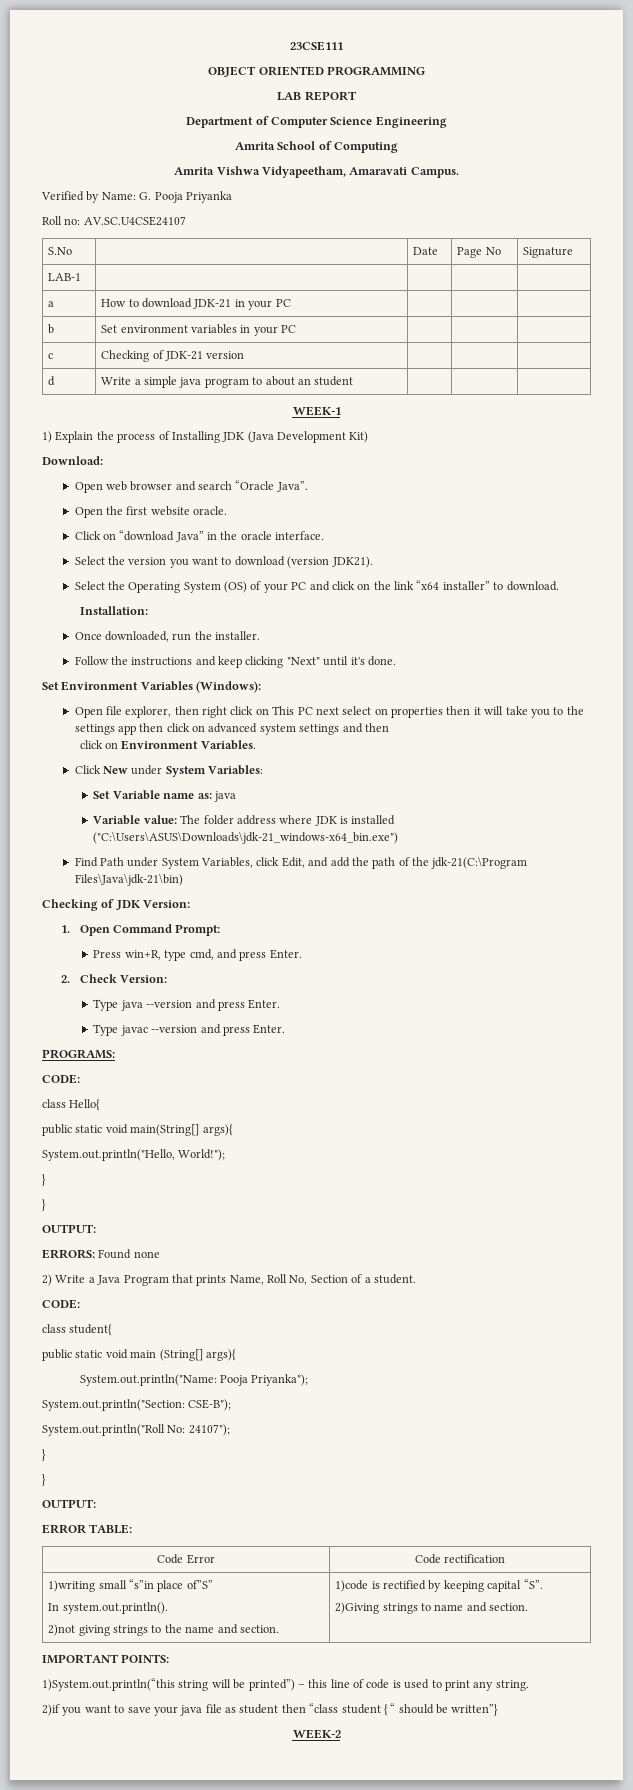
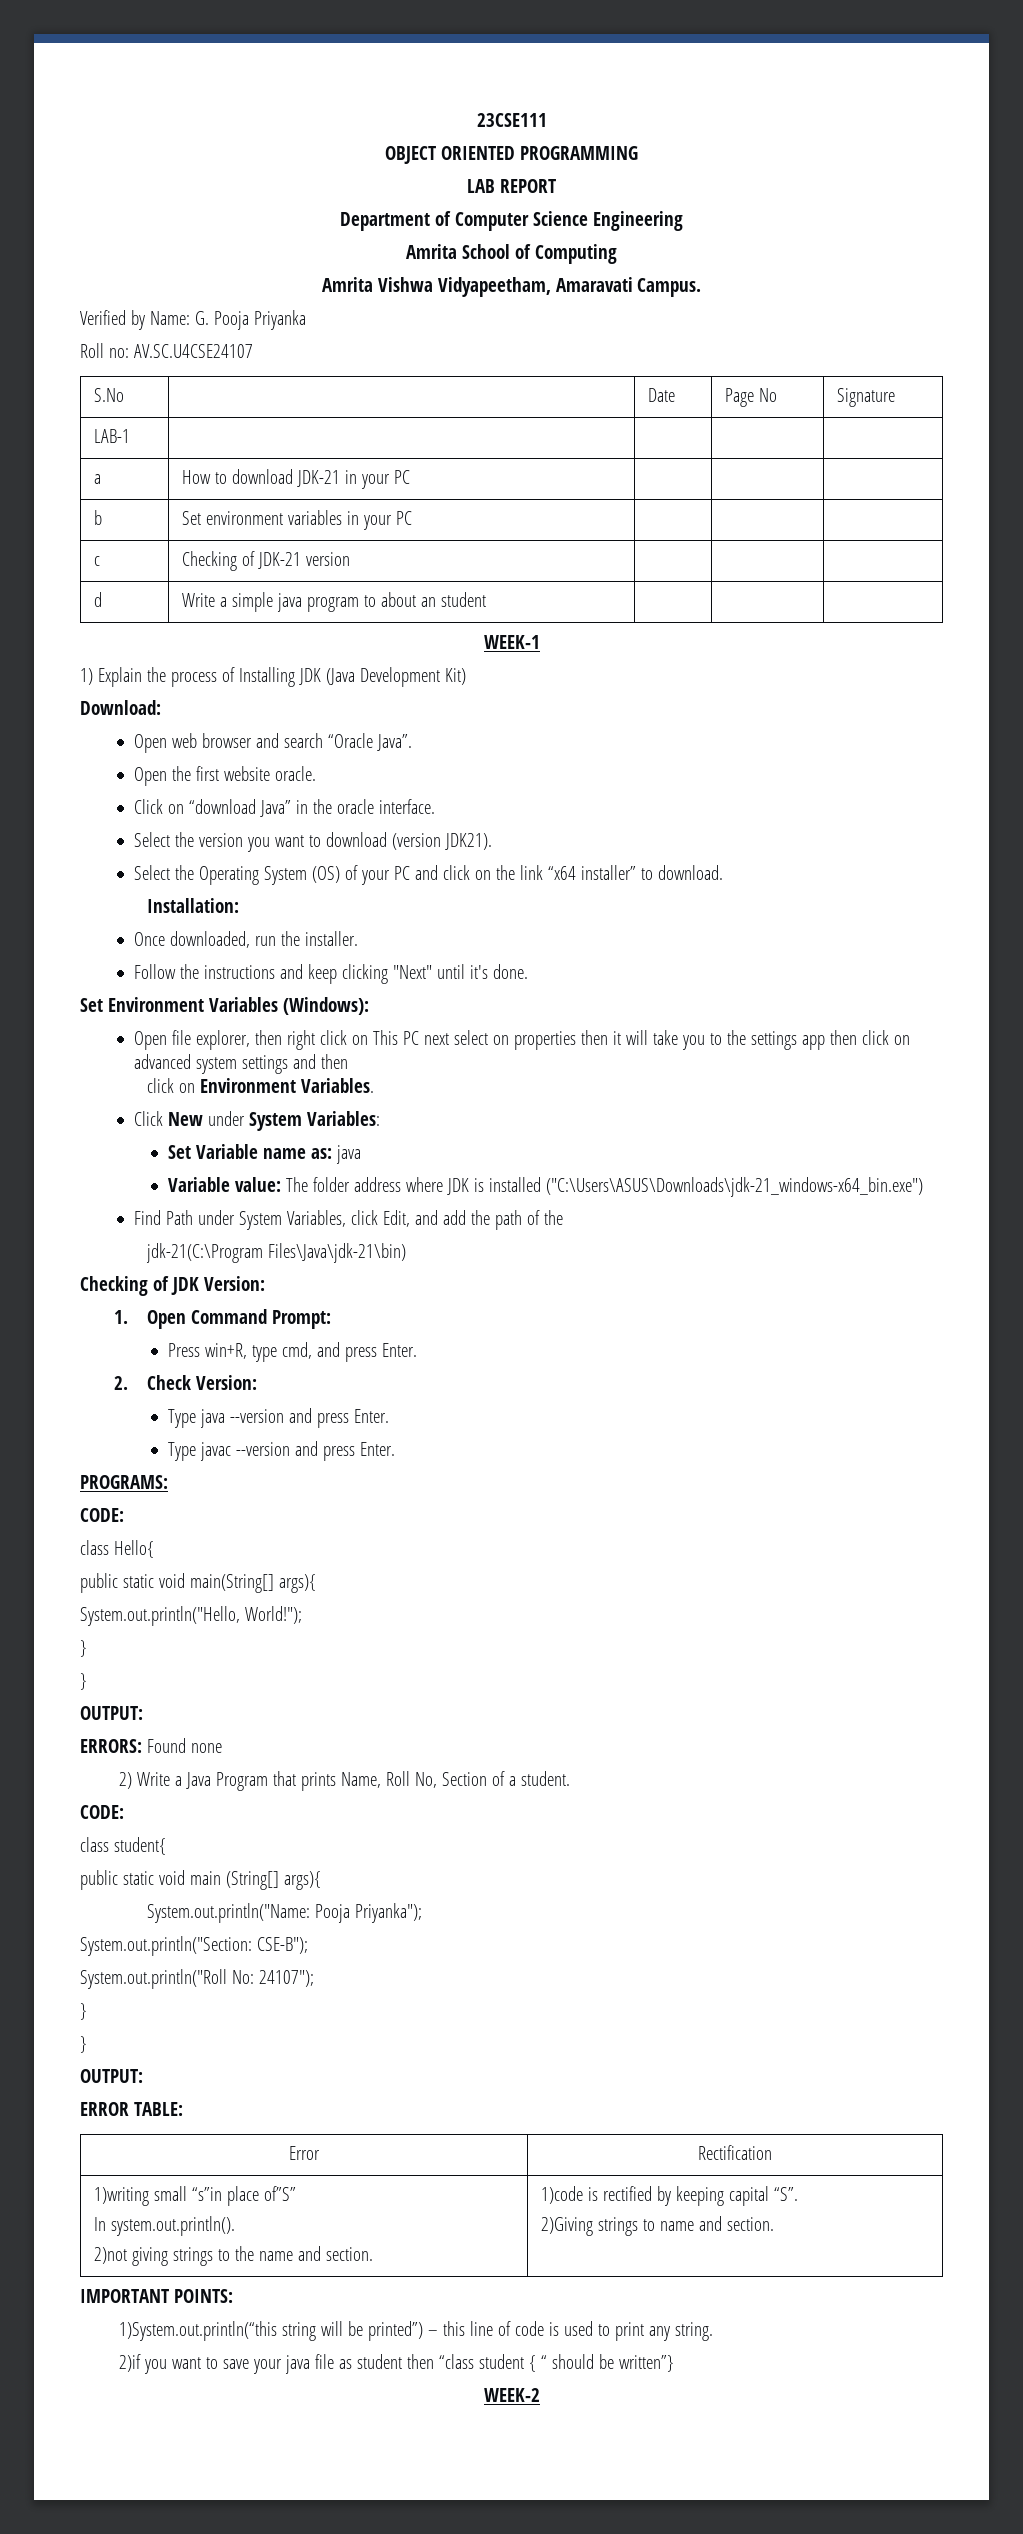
(430, 861) none -> (563, 1217) //
[157,1554,184,1564] Code -> (183, 2109) none
[414,1554,506,1564] Code rectification -> [697,2145,772,2160] Rectification

